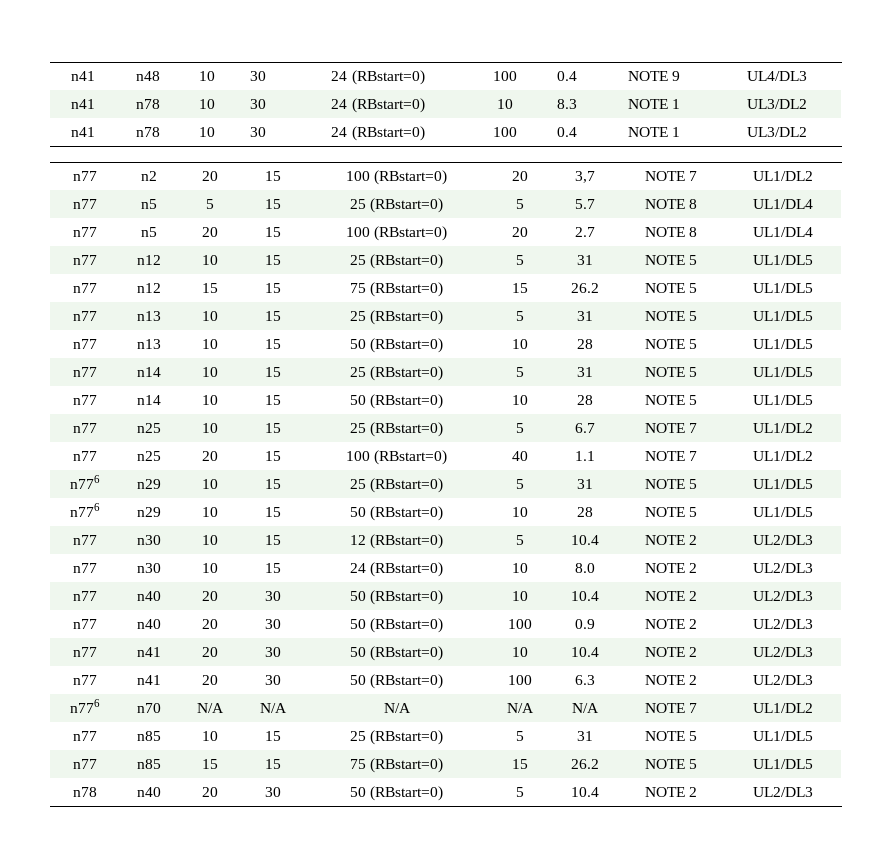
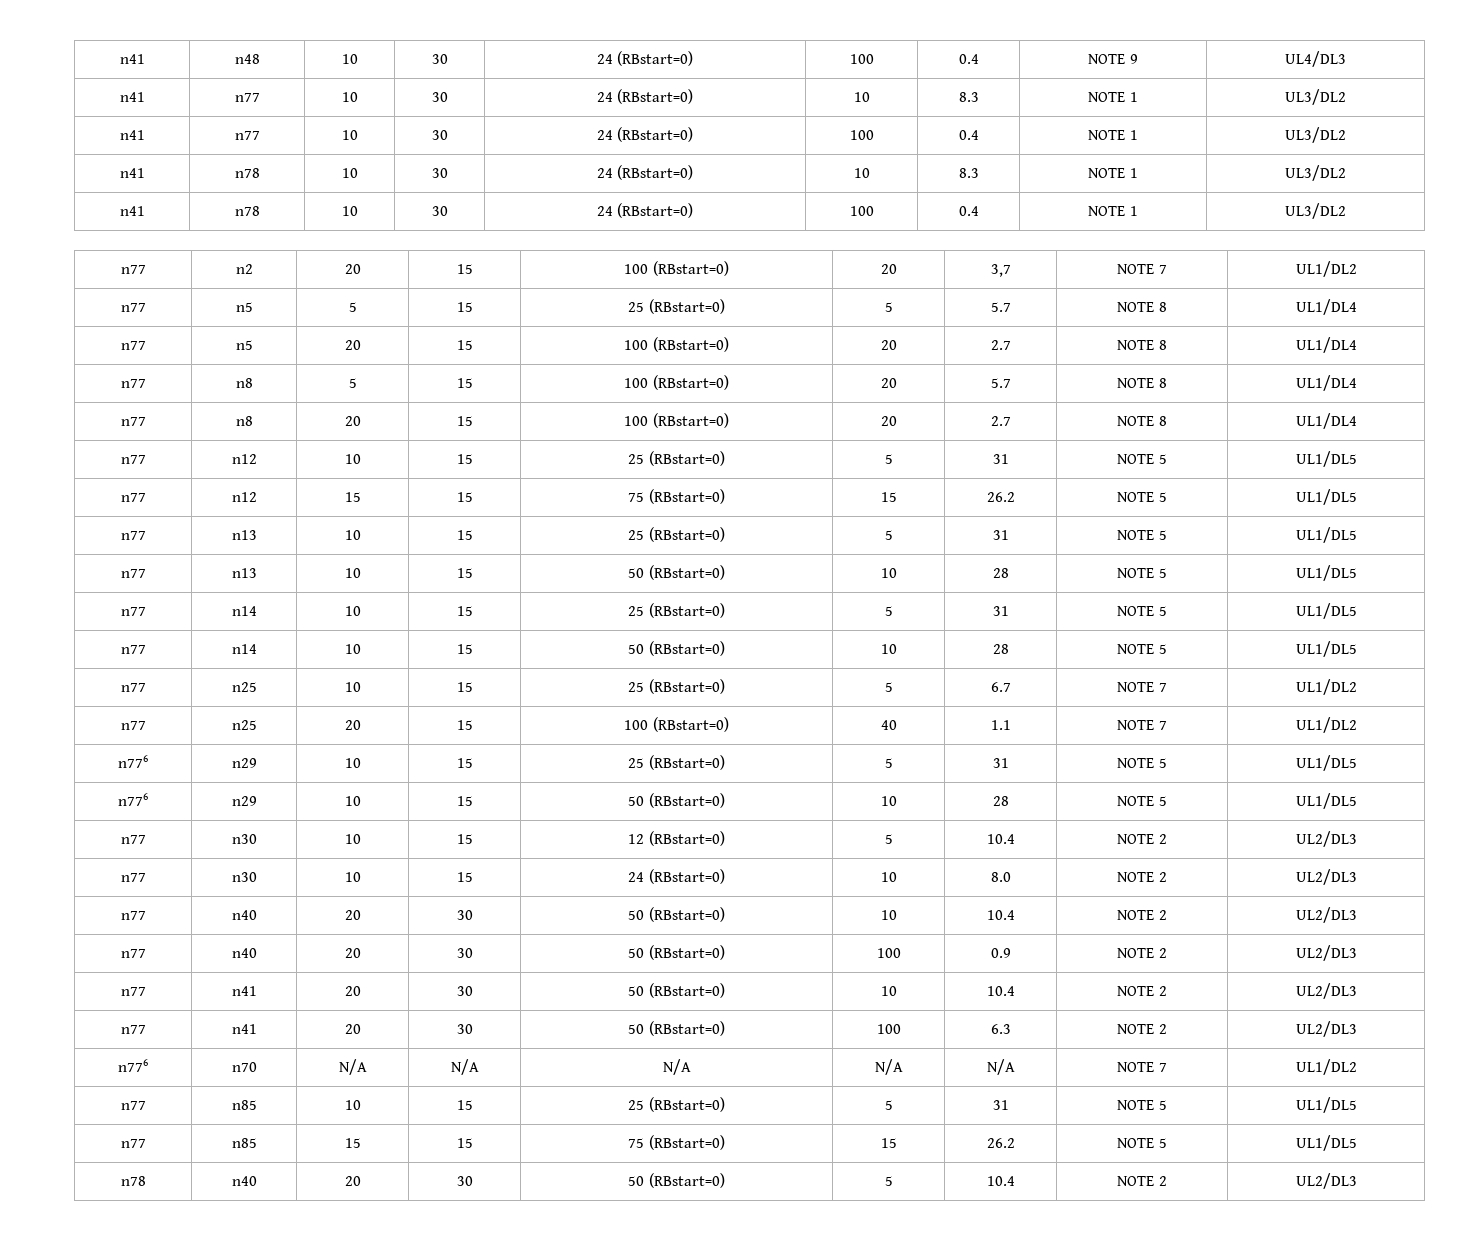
(807, 76) none -> [119,92,145,102] [234,93,260,102] [341,92,358,102] [431,92,448,102] [596,89,694,104] [853,92,870,102] [958,92,979,102] [1088,92,1138,102] [1285,89,1346,105] [119,130,145,140] [234,131,260,140] [341,130,358,140] [431,130,448,140] [596,127,694,142] [849,130,874,140] [958,130,979,140] [1088,130,1138,140] [1285,127,1346,143] // n41 | n77 | 10 | 30 | 24 (RBstart=0) | 10 | 8.3 | NOTE 1 | UL3/DL2 // n41 | n77 | 10 | 30 | 24 (RBstart=0) | 100 | 0.4 | NOTE 1 | UL3/DL2
(813, 232) none -> [120,379,146,388] [235,378,253,388] [348,378,357,388] [456,378,473,388] [624,375,729,390] [880,378,897,388] [990,378,1011,388] [1117,378,1167,388] [1295,375,1357,391] [120,417,146,426] [235,416,253,426] [344,416,361,426] [456,416,473,426] [624,413,729,428] [880,416,897,426] [990,416,1011,426] [1117,416,1167,426] [1295,413,1357,429] // n77 | n8 | 5 | 15 | 100 (RBstart=0) | 20 | 5.7 | NOTE 8 | UL1/DL4 // n77 | n8 | 20 | 15 | 100 (RBstart=0) | 20 | 2.7 | NOTE 8 | UL1/DL4

